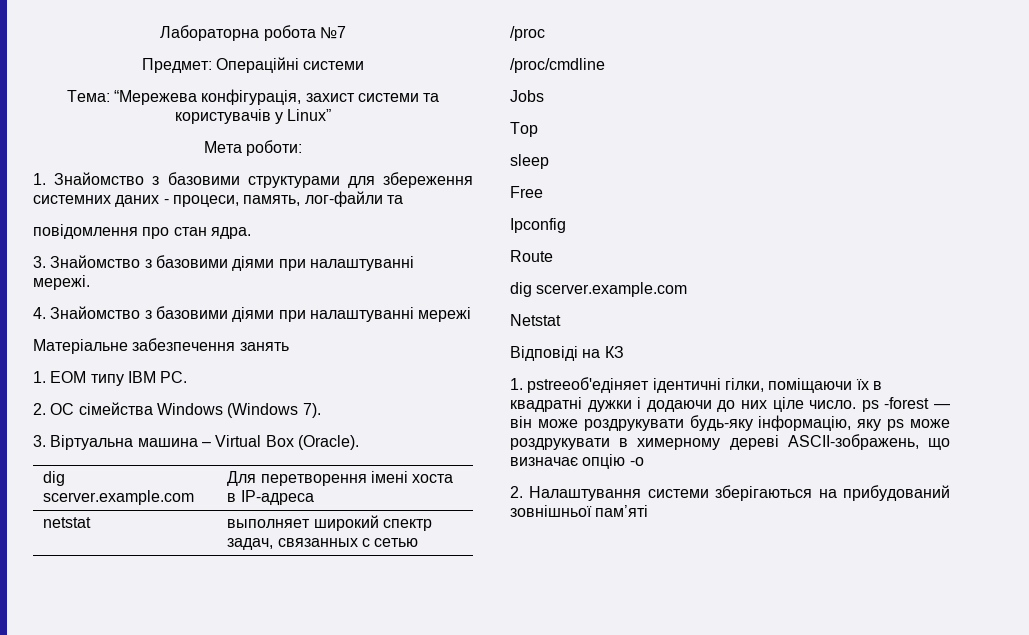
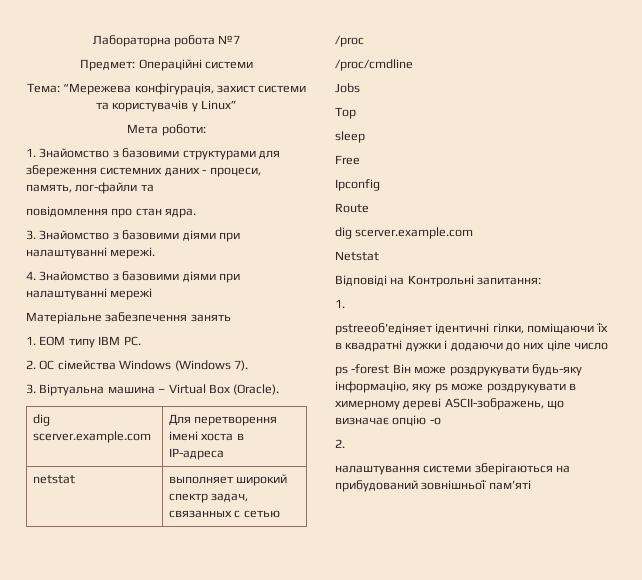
[604,346,624,358] [510,378,523,390] КЗ // 1. -> [407,275,542,287] [335,299,345,308] Контрольні запитання: // 1. //
[809,400,857,409] число. -> [574,342,608,350] число //
[934,404,951,409] [510,416,532,428] — він -> [392,364,411,373] Він
[529,486,642,501] Налаштування -> [335,465,420,475] // налаштування

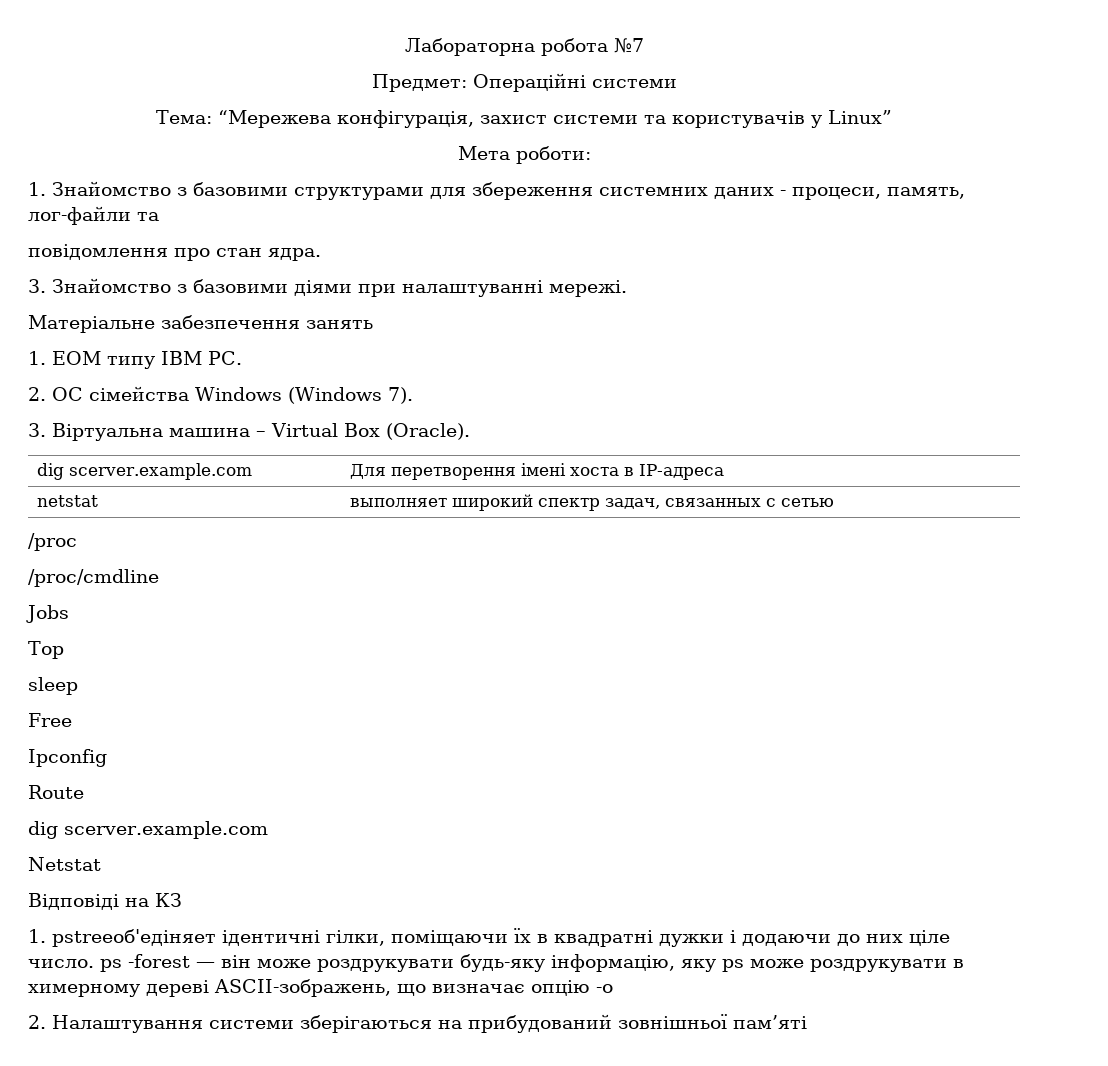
[26,271,240,283] [26,288,153,300] // 4. Знайомство з базовими діями при налаштуванні мережі -> (627, 288) none
[407,275,542,287] [335,299,345,308] Контрольні запитання: // 1. // -> [155,893,182,907] [28,929,46,943] КЗ // 1.
[574,342,608,350] число // -> [28,959,94,968] число.
[392,364,411,373] Він -> [196,955,251,968] — він
[335,465,420,475] // налаштування -> [52,1015,203,1033] Налаштування

